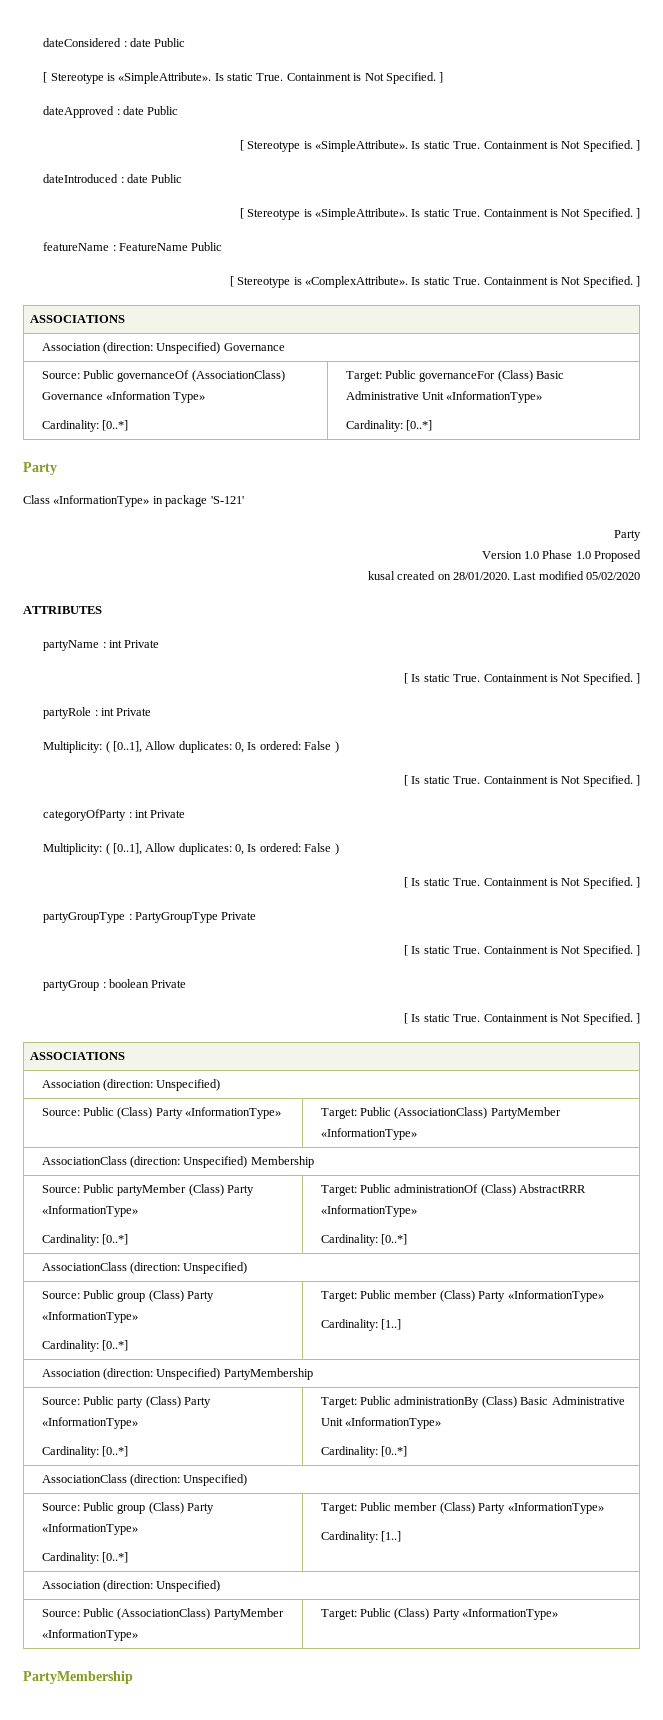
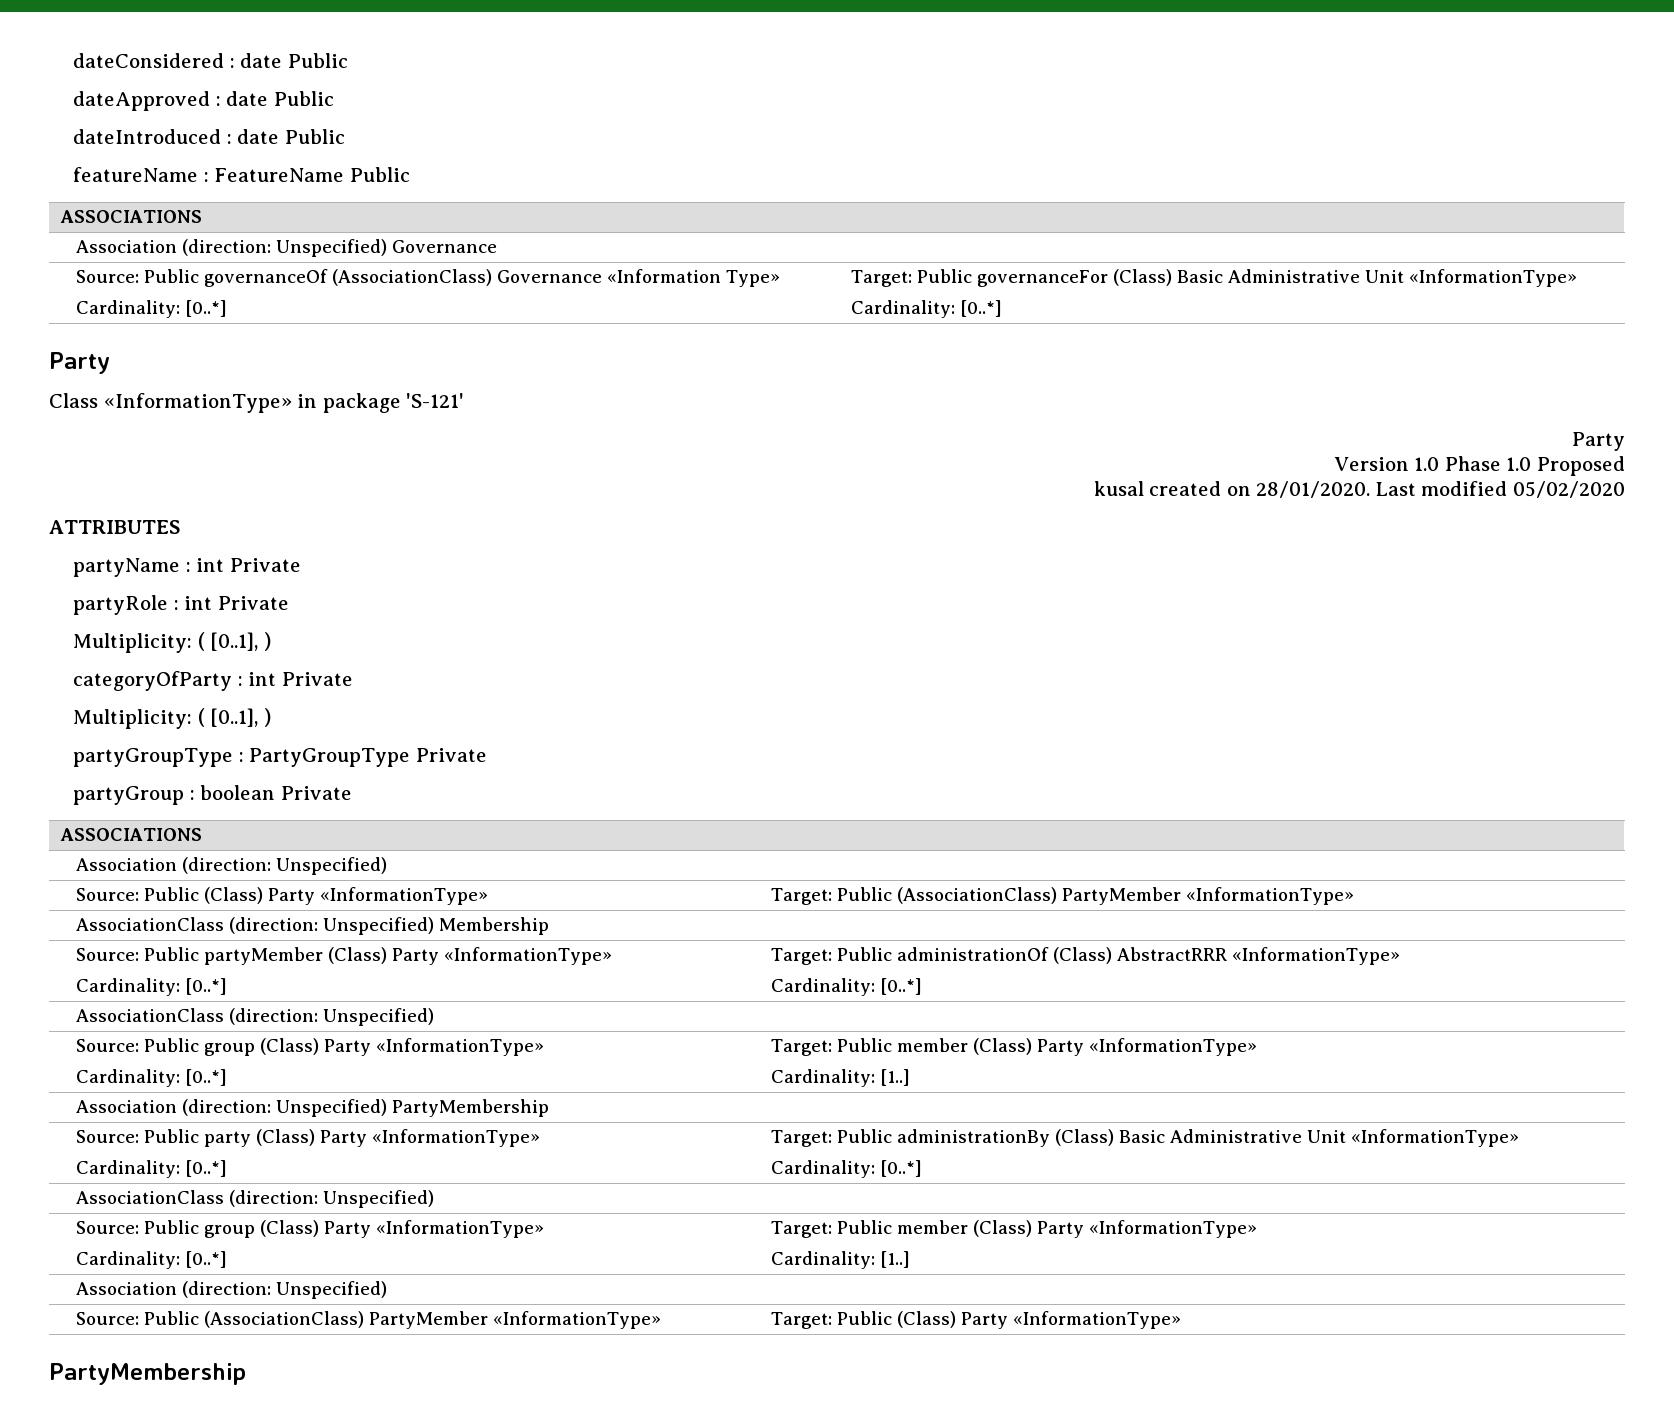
[43,72,444,84] [43,106,179,118] [239,140,640,152] [43,174,183,183] [239,208,640,220] [43,242,223,251] [229,276,640,288] [ Stereotype is «SimpleAttribute». Is static True. Containment is Not Specified. ] // dateApproved : date Public // [ Stereotype is «SimpleAttribute». Is static True. Containment is Not Specified. ] // dateIntroduced : date Public // [ Stereotype is «SimpleAttribute». Is static True. Containment is Not Specified. ] // featureName : FeatureName Public // [ Stereotype is «ComplexAttribute». Is static True. Containment is Not Specified. ] -> [73,91,334,111] [73,129,345,144] [73,167,410,182] dateApproved : date Public // dateIntroduced : date Public // featureName : FeatureName Public
[404,673,640,685] // [ Is static True. Containment is Not Specified. ] -> (301, 565) none
[145,741,339,753] [404,775,640,787] Allow duplicates: 0, Is ordered: False ) // [ Is static True. Containment is Not Specified. ] -> [263,632,271,651] )
[145,843,339,855] [404,877,640,889] [43,912,257,923] [404,945,640,957] [43,979,187,991] [404,1013,640,1025] Allow duplicates: 0, Is ordered: False ) // [ Is static True. Containment is Not Specified. ] // partyGroupType : PartyGroupType Private // [ Is static True. Containment is Not Specified. ] // partyGroup : boolean Private // [ Is static True. Containment is Not Specified. ] -> [263,708,271,727] [73,748,487,767] [73,785,352,805] ) // partyGroupType : PartyGroupType Private // partyGroup : boolean Private

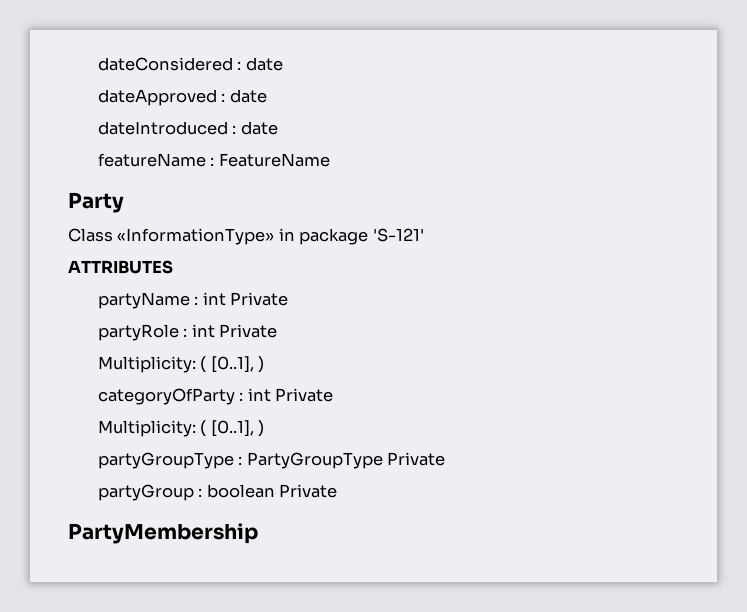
[287,53,348,68] Public -> (283, 64) none
[273,91,334,106] Public -> (267, 96) none
[284,129,345,144] Public -> (278, 128) none
[349,167,410,182] [60,210,203,223] [75,239,497,257] [75,269,780,287] [75,300,227,318] [850,269,1577,287] [850,300,1002,318] Public // ASSOCIATIONS // Association (direction: Unspecified) Governance // Source: Public governanceOf (AssociationClass) Governance «Information Type» // Cardinality: [0..*] | Target: Public governanceFor (Class) Basic Administrative Unit «InformationType» // Cardinality: [0..*] -> (330, 160) none
[1572,432,1625,451] [1333,456,1626,476] [1093,481,1626,498] // Party // Version 1.0 Phase 1.0 Proposed // kusal created on 28/01/2020. Last modified 05/02/2020 -> (424, 235) none
[60,828,203,841] [75,857,387,875] [75,887,488,905] [770,887,1354,905] [75,917,549,935] [75,947,612,965] [75,978,227,996] [770,947,1400,965] [770,978,922,996] [75,1008,434,1026] [75,1038,544,1056] [75,1069,227,1087] [770,1038,1257,1056] [770,1069,910,1087] [75,1099,549,1117] [75,1129,540,1147] [75,1160,227,1178] [770,1129,1519,1147] [770,1160,922,1178] [75,1190,434,1208] [75,1220,544,1238] [75,1251,227,1269] [770,1220,1257,1238] [770,1251,910,1269] [75,1281,387,1299] [75,1311,661,1329] [770,1311,1181,1329] // ASSOCIATIONS // Association (direction: Unspecified) // Source: Public (Class) Party «InformationType» | Target: Public (AssociationClass) PartyMember «InformationType» // AssociationClass (direction: Unspecified) Membership // Source: Public partyMember (Class) Party «InformationType» // Cardinality: [0..*] | Target: Public administrationOf (Class) AbstractRRR «InformationType» // Cardinality: [0..*] // AssociationClass (direction: Unspecified) // Source: Public group (Class) Party «InformationType» // Cardinality: [0..*] | Target: Public member (Class) Party «InformationType» // Cardinality: [1..] // Association (direction: Unspecified) PartyMembership // Source: Public party (Class) Party «InformationType» // Cardinality: [0..*] | Target: Public administrationBy (Class) Basic Administrative Unit «InformationType» // Cardinality: [0..*] // AssociationClass (direction: Unspecified) // Source: Public group (Class) Party «InformationType» // Cardinality: [0..*] | Target: Public member (Class) Party «InformationType» // Cardinality: [1..] // Association (direction: Unspecified) // Source: Public (AssociationClass) PartyMember «InformationType» | Target: Public (Class) Party «InformationType» -> (338, 491) none

